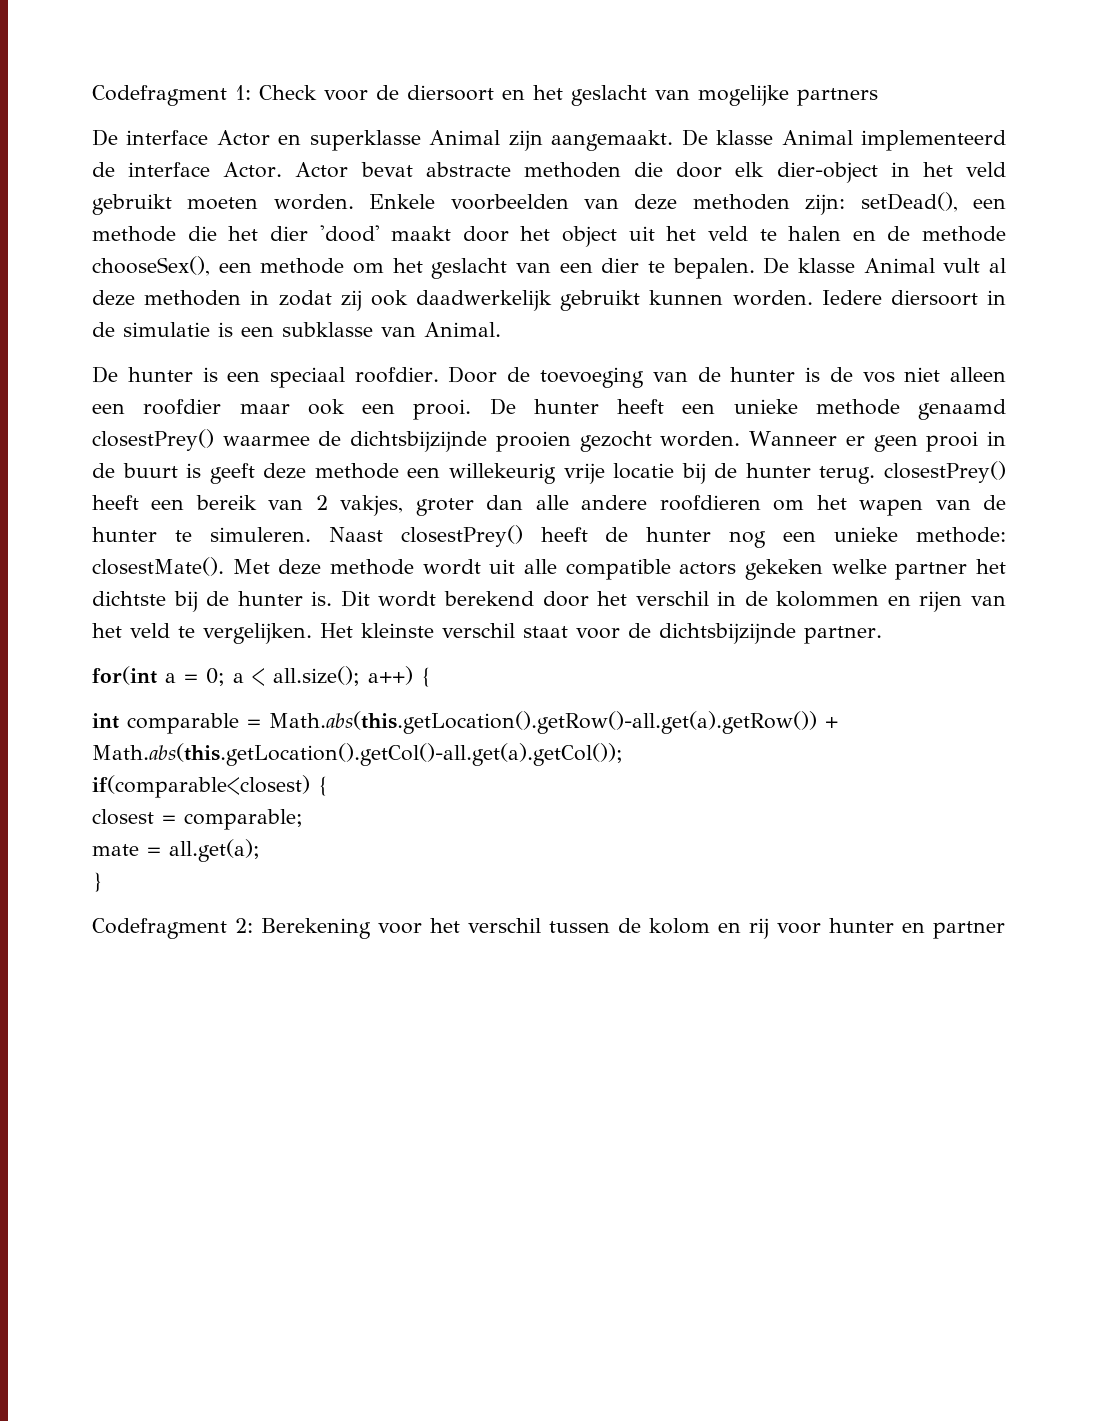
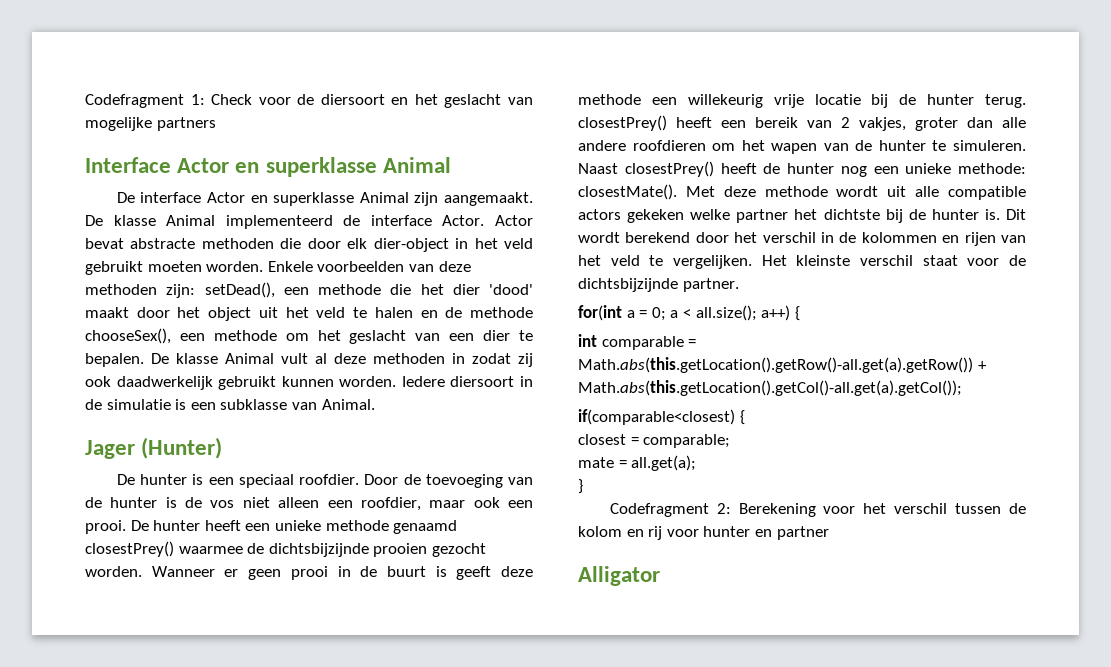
(878, 97) none -> [85,157,451,177] // Interface Actor en superklasse Animal
(501, 329) none -> [85,437,223,459] // Jager (Hunter)
[143,399,222,415] roofdier -> [360,497,421,511] roofdier,
(1005, 930) none -> [578,566,660,586] // Alligator

